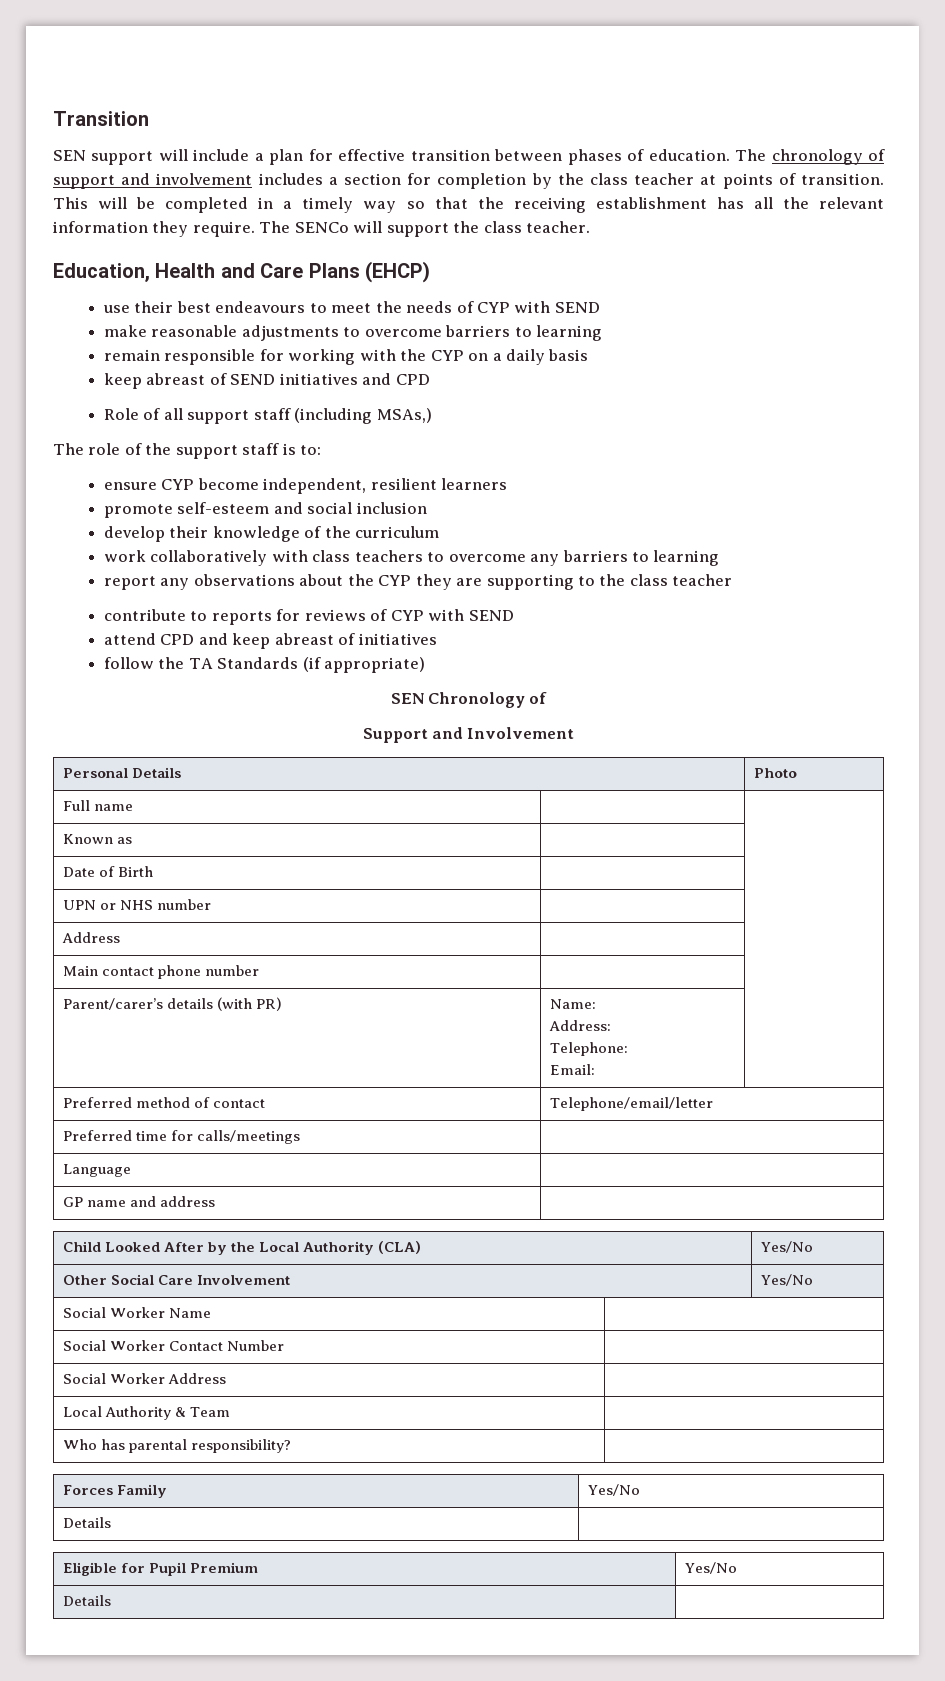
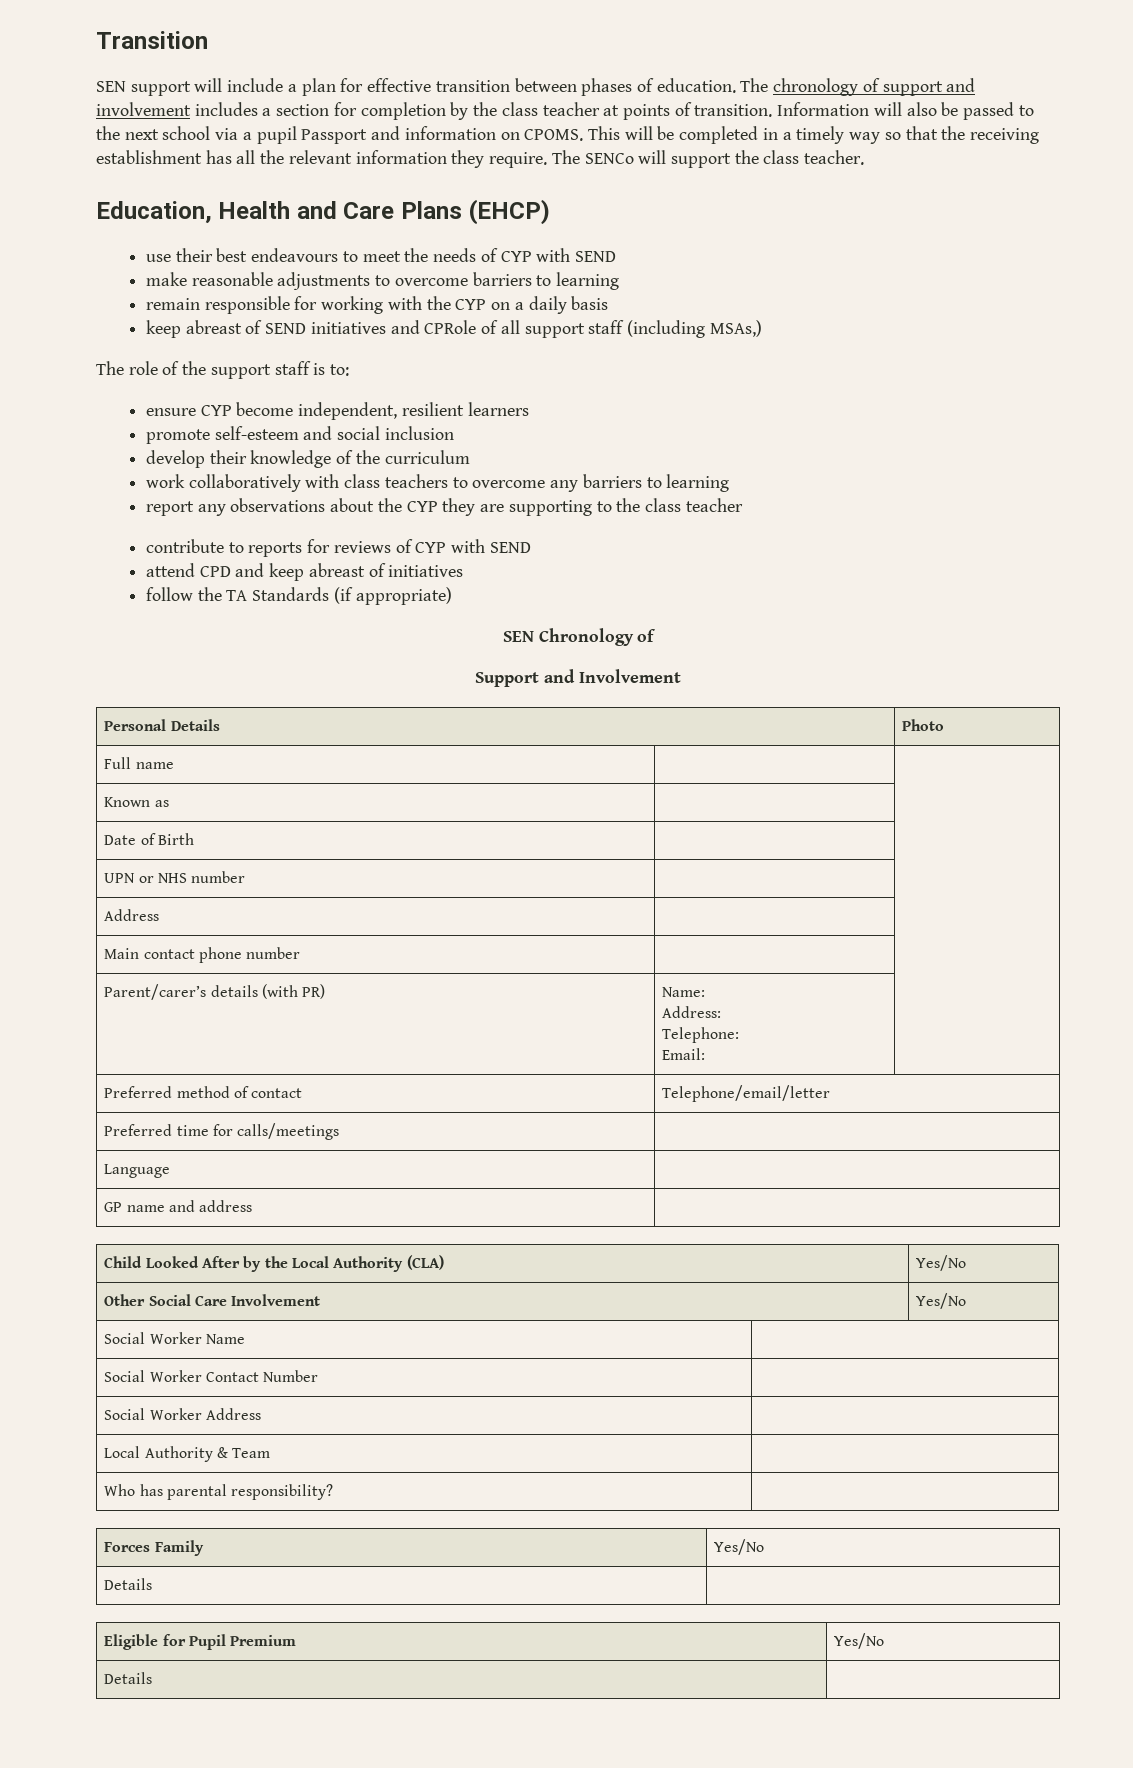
(885, 179) none -> [777,102,1034,120] [96,126,584,144] Information will also be passed to the next school via a pupil Passport and information on CPOMS.
[395,374,430,385] [103,408,139,420] CPD // Role -> [424,320,477,334] CPRole

